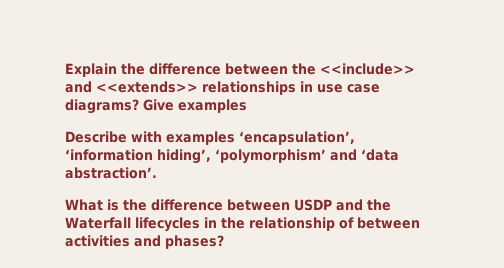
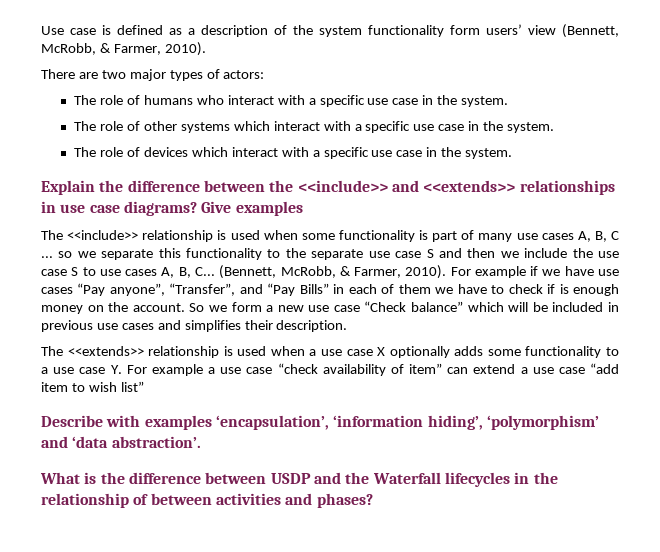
(65, 70) none -> [41,24,619,38] [41,42,206,56] [41,69,265,81] [74,95,509,107] [74,121,555,133] [74,147,513,159] Use case is defined as a description of the system functionality form users’ view (Bennett, McRobb, & Farmer, 2010). // There are two major types of actors: // The role of humans who interact with a specific use case in the system. // The role of other systems which interact with a specific use case in the system. // The role of devices which interact with a specific use case in the system. //
(247, 106) none -> [41,230,619,242] [41,248,620,260] [41,265,619,279] [41,283,620,296] [41,301,619,314] [41,320,348,332] [41,346,619,358] [41,363,619,376] [41,381,144,392] // The <<include>> relationship is used when some functionality is part of many use cases A, B, C ... so we separate this functionality to the separate use case S and then we include the use case S to use cases A, B, C... (Bennett, McRobb, & Farmer, 2010). For example if we have use cases “Pay anyone”, “Transfer”, and “Pay Bills” in each of them we have to check if is enough money on the account. So we form a new use case “Check balance” which will be included in previous use cases and simplifies their description. // The <<extends>> relationship is used when a use case X optionally adds some functionality to a use case Y. For example a use case “check availability of item” can extend a use case “add item to wish list”

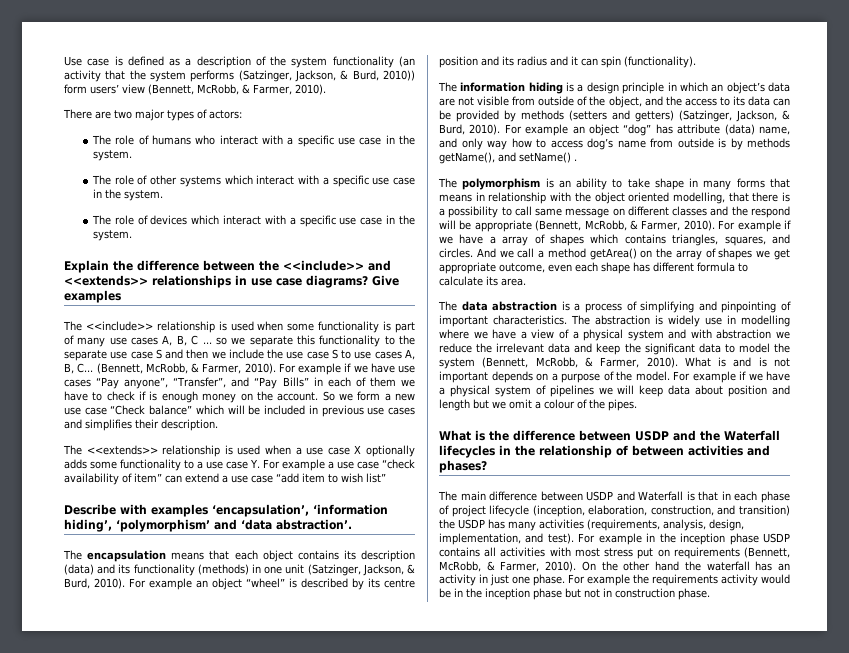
(444, 31) none -> [399,56,415,67] [64,70,415,82] (an activity that the system performs (Satzinger, Jackson, & Burd, 2010))
(201, 442) none -> [63,550,415,562] [64,564,415,576] [64,578,415,590] [439,56,696,68] [438,82,790,94] [439,96,790,108] [439,110,790,122] [439,124,790,136] [439,138,790,150] [439,152,577,164] [438,178,790,190] [439,192,790,204] [439,206,790,218] [439,220,791,232] [439,234,790,246] [439,248,790,260] [439,262,748,274] [439,276,526,286] [438,301,791,313] [439,315,790,327] [439,329,790,341] [439,343,790,355] [439,357,791,369] [439,371,790,383] [439,385,790,397] [439,399,637,411] // The encapsulation means that each object contains its description (data) and its functionality (methods) in one unit (Satzinger, Jackson, & Burd, 2010). For example an object “wheel” is described by its centre position and its radius and it can spin (functionality). // The information hiding is a design principle in which an object’s data are not visible from outside of the object, and the access to its data can be provided by methods (setters and getters) (Satzinger, Jackson, & Burd, 2010). For example an object “dog” has attribute (data) name, and only way how to access dog’s name from outside is by methods getName(), and setName() . // The polymorphism is an ability to take shape in many forms that means in relationship with the object oriented modelling, that there is a possibility to call same message on different classes and the respond will be appropriate (Bennett, McRobb, & Farmer, 2010). For example if we have a array of shapes which contains triangles, squares, and circles. And we call a method getArea() on the array of shapes we get appropriate outcome, even each shape has different formula to calculate its area. // The data abstraction is a process of simplifying and pinpointing of important characteristics. The abstraction is widely use in modelling where we have a view of a physical system and with abstraction we reduce the irrelevant data and keep the significant data to model the system (Bennett, McRobb, & Farmer, 2010). What is and is not important depends on a purpose of the model. For example if we have a physical system of pipelines we will keep data about position and length but we omit a colour of the pipes.
(373, 500) none -> [438,491,790,503] [439,505,790,517] [439,519,744,531] [439,533,791,545] [439,547,790,559] [439,561,790,572] [439,574,790,586] [439,588,710,600] // The main difference between USDP and Waterfall is that in each phase of project lifecycle (inception, elaboration, construction, and transition) the USDP has many activities (requirements, analysis, design, implementation, and test). For example in the inception phase USDP contains all activities with most stress put on requirements (Bennett, McRobb, & Farmer, 2010). On the other hand the waterfall has an activity in just one phase. For example the requirements activity would be in the inception phase but not in construction phase.

